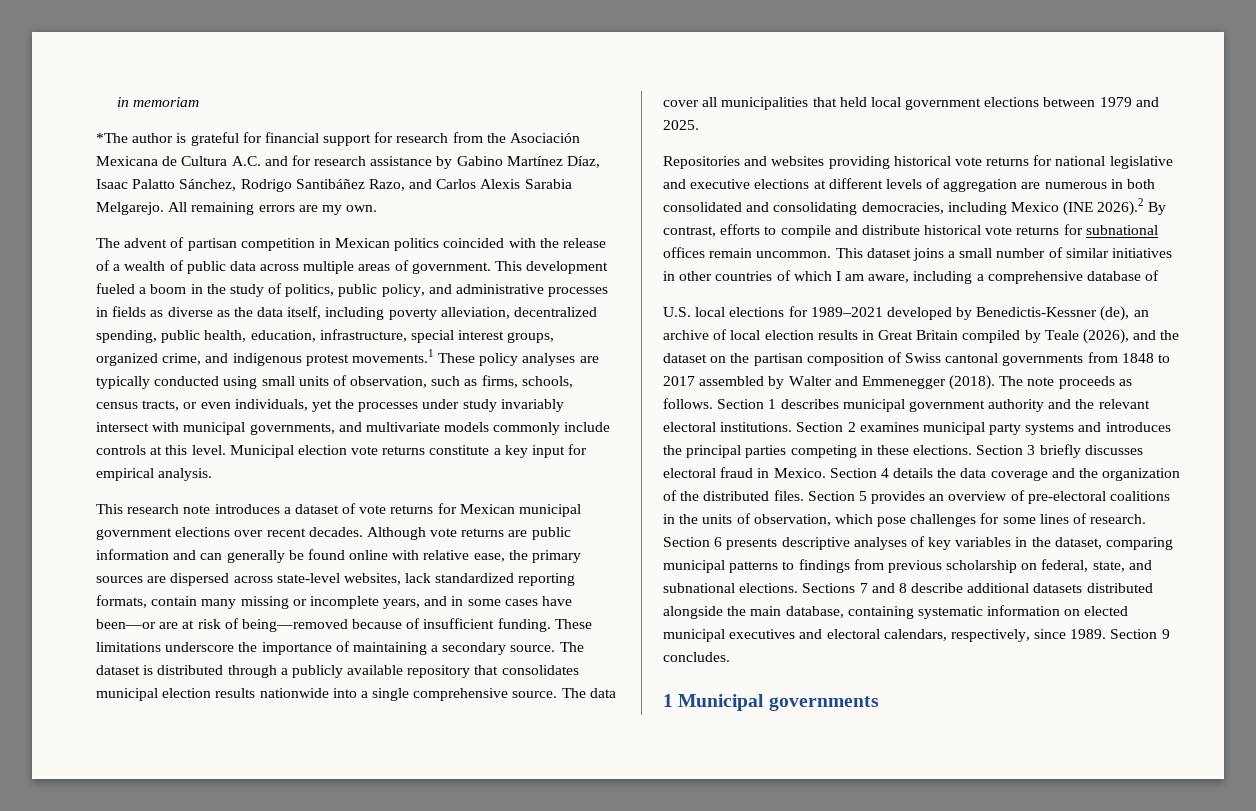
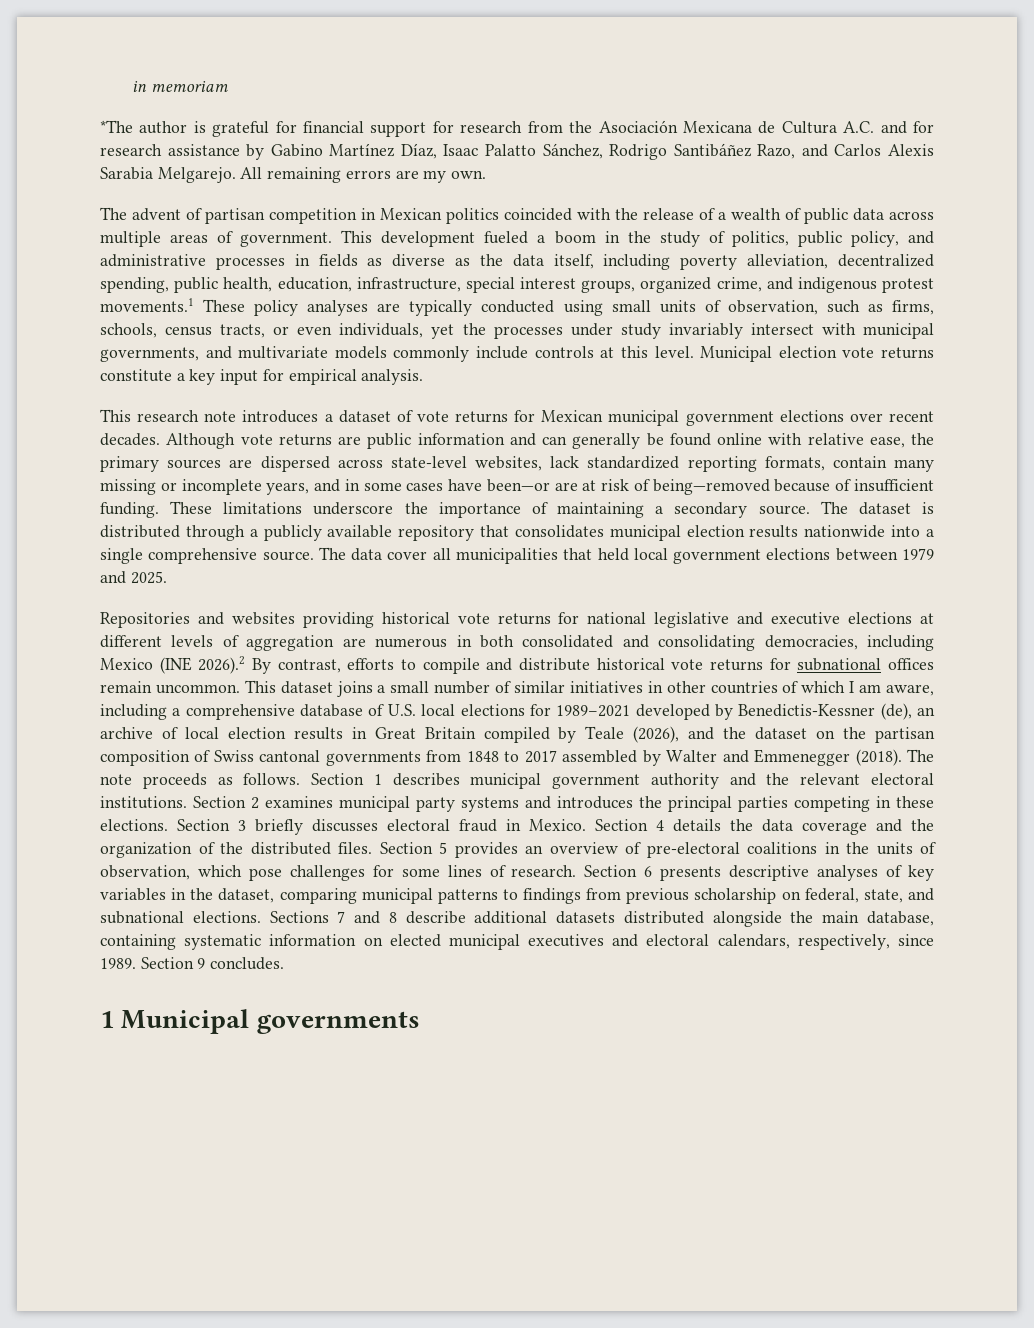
(1160, 275) // -> (385, 710) none

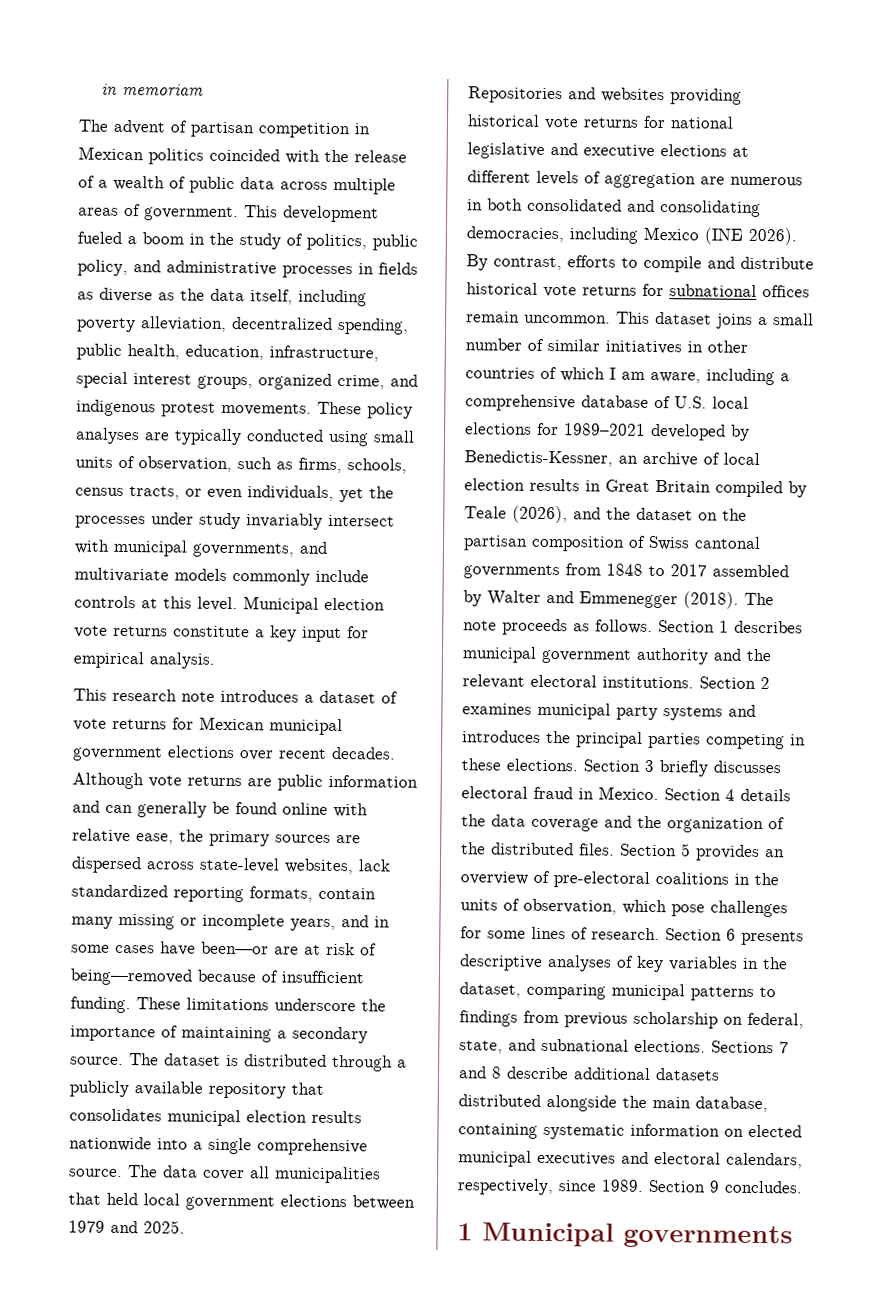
[100,120,934,137] [100,143,934,160] [100,167,487,183] // *The author is grateful for financial support for research from the Asociación Mexicana de Cultura A.C. and for research assistance by Gabino Martínez Díaz, Isaac Palatto Sánchez, Rodrigo Santibáñez Razo, and Carlos Alexis Sarabia Melgarejo. All remaining errors are my own. -> (204, 89) none
[100,298,194,312] movements.1 -> [221,402,312,416] movements.
[198,656,246,674] 2026).2 -> [748,227,797,246] 2026).
[738,703,912,720] Benedictis-Kessner (de), -> [464,450,613,467] Benedictis-Kessner,

